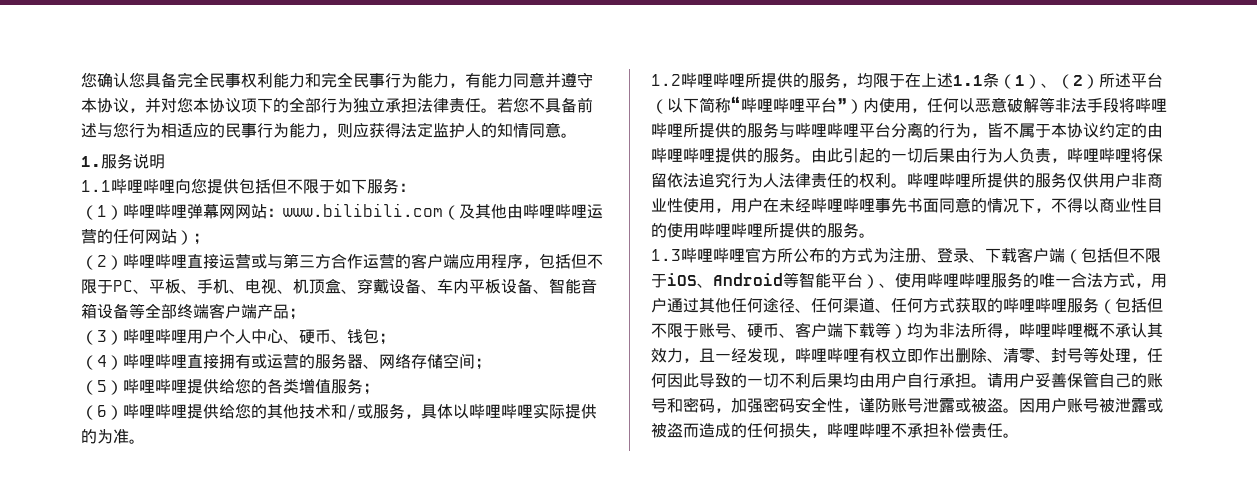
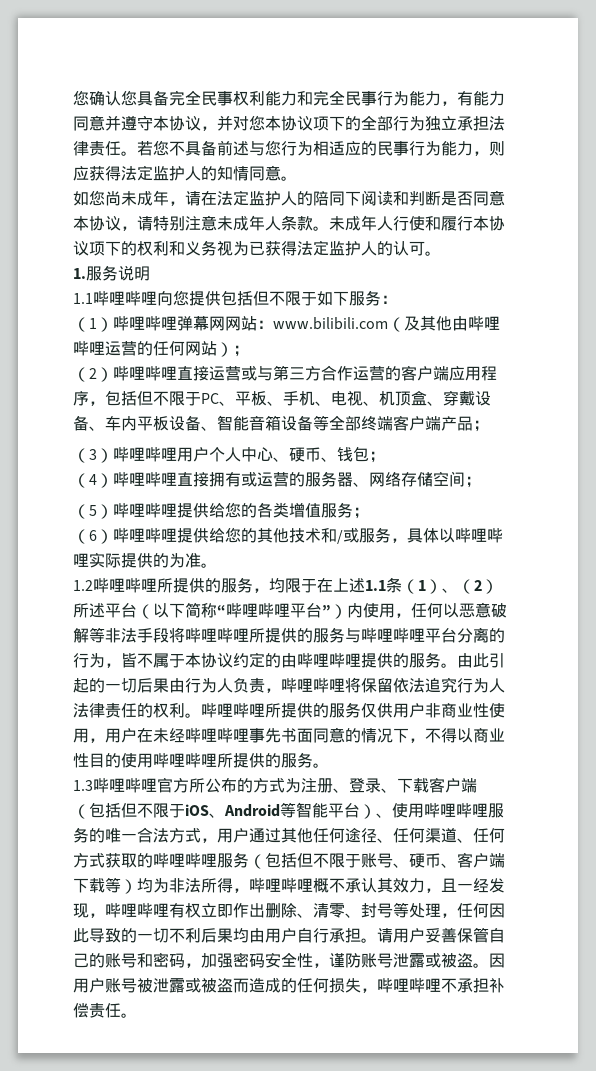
(577, 135) none -> [73,190,505,206] [73,215,505,231] [73,240,441,256] // 如您尚未成年，请在法定监护人的陪同下阅读和判断是否同意本协议，请特别注意未成年人条款。未成年人行使和履行本协议项下的权利和义务视为已获得法定监护人的认可。

